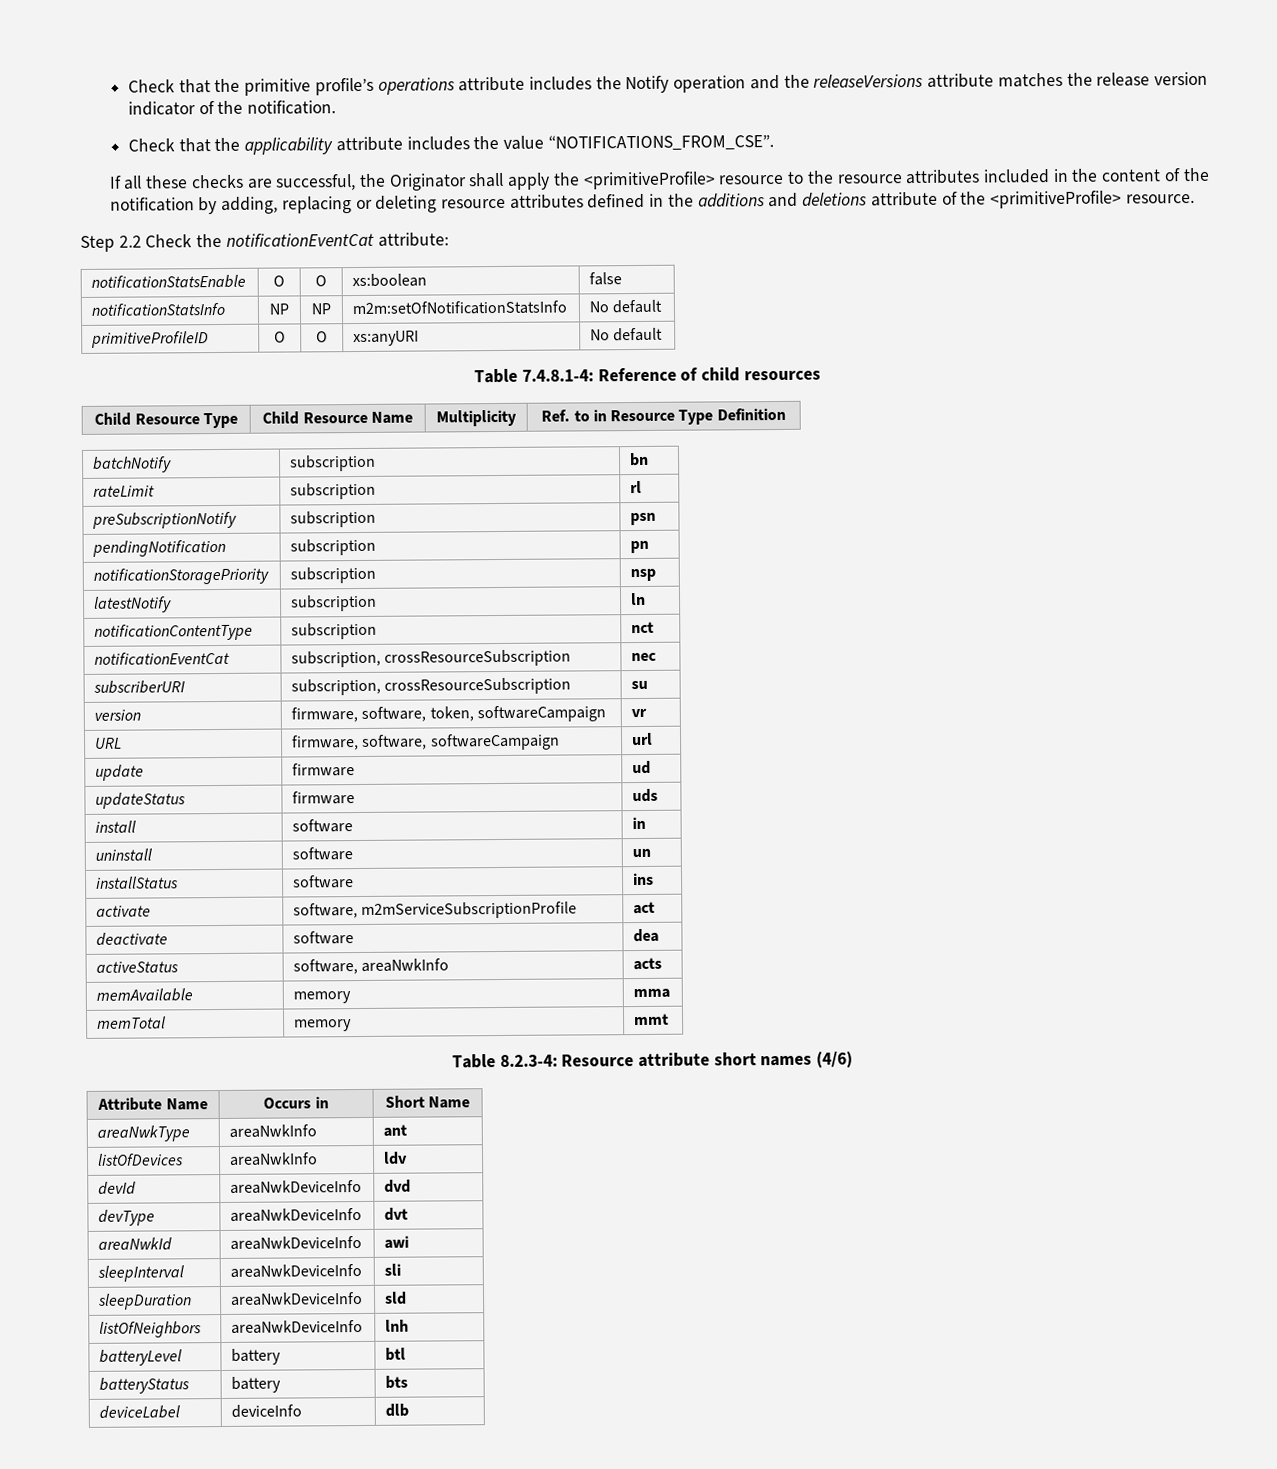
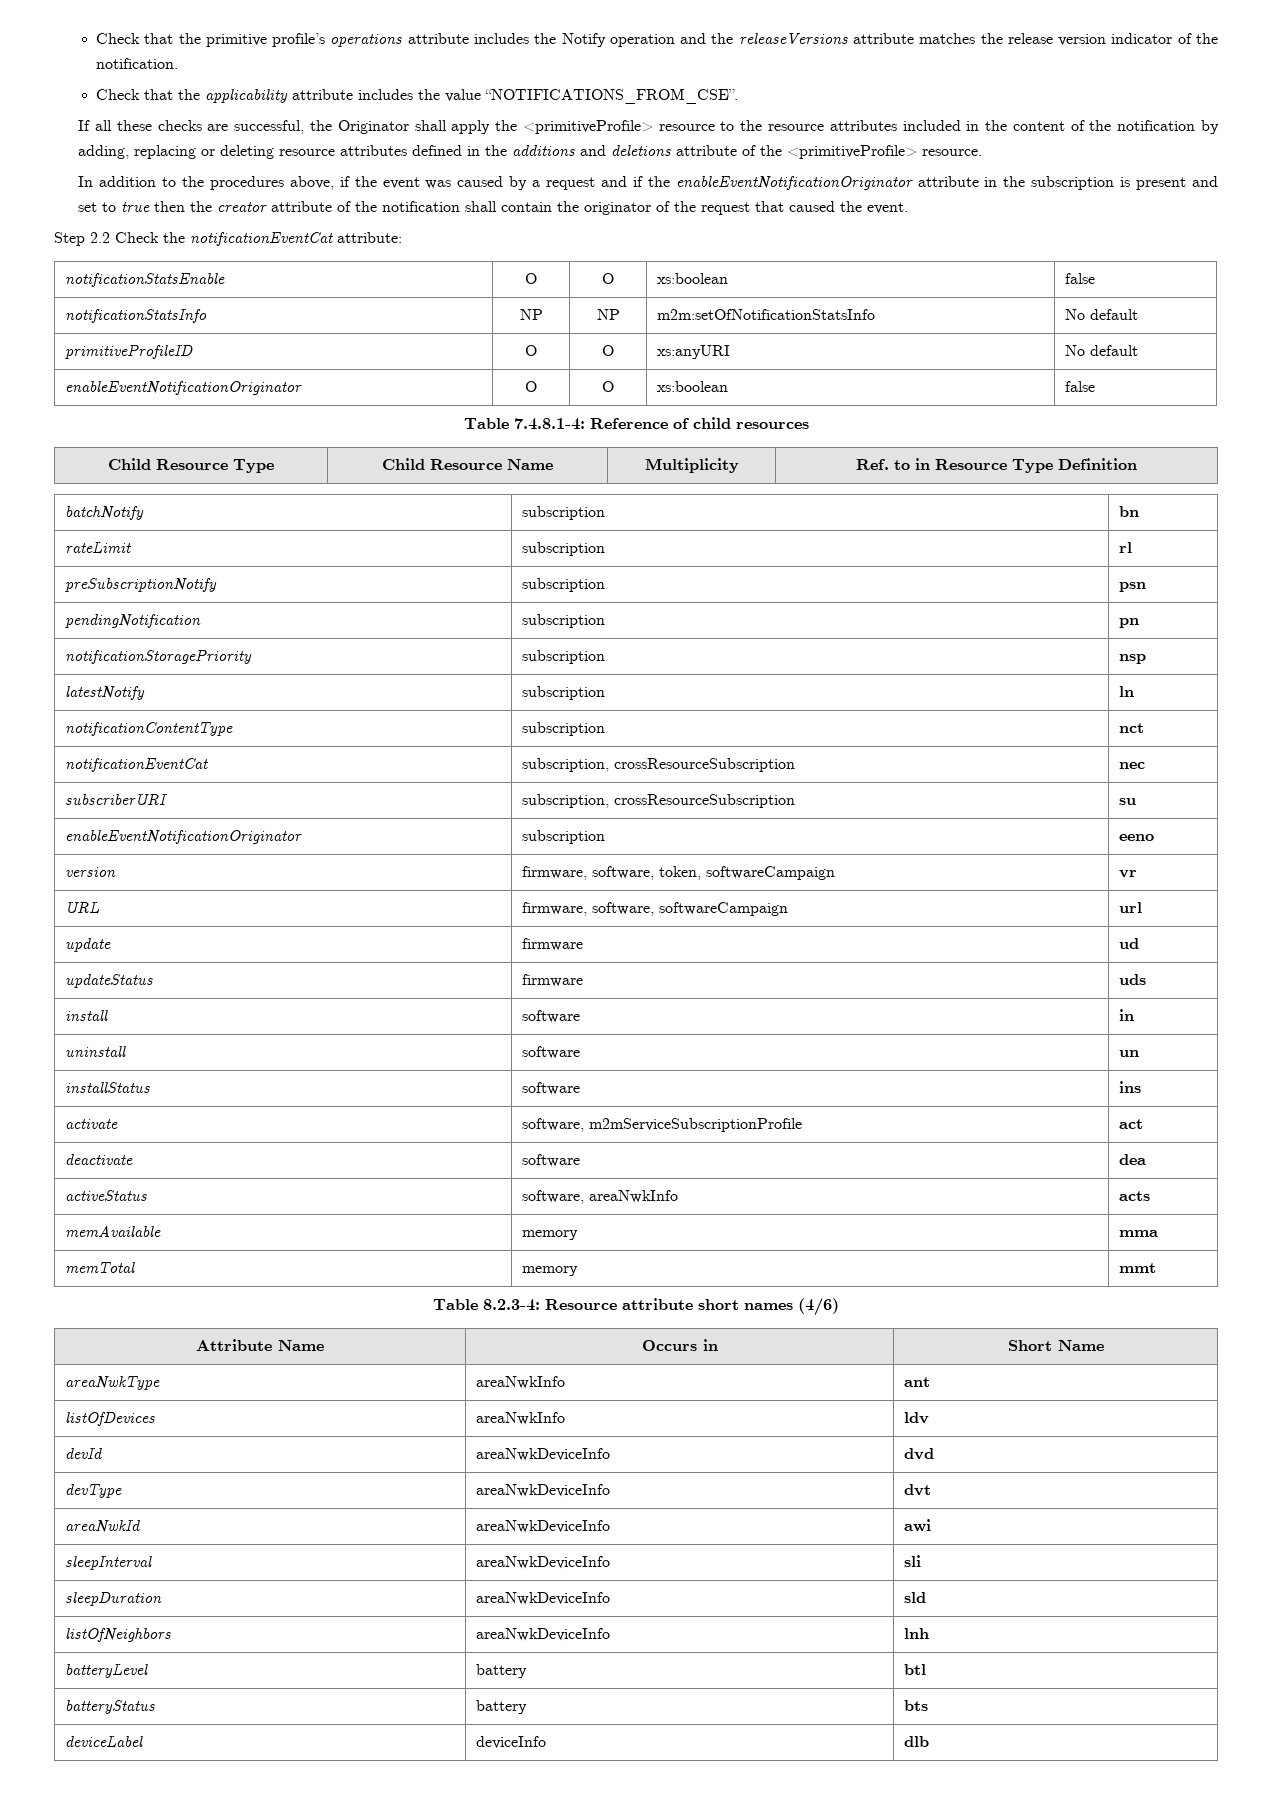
(1195, 199) none -> [78,176,1218,190] [78,201,909,215] // In addition to the procedures above, if the event was caused by a request and if the enableEventNotificationOriginator attribute in the subscription is present and set to true then the creator attribute of the notification shall contain the originator of the request that caused the event.
(664, 334) none -> [64,381,302,395] [525,381,537,392] [602,381,614,392] [656,381,728,392] [1064,381,1095,392] // enableEventNotificationOriginator | O | O | xs:boolean | false
(649, 685) none -> [64,830,302,844] [521,830,605,844] [1118,834,1154,841] // enableEventNotificationOriginator | subscription | eeno

